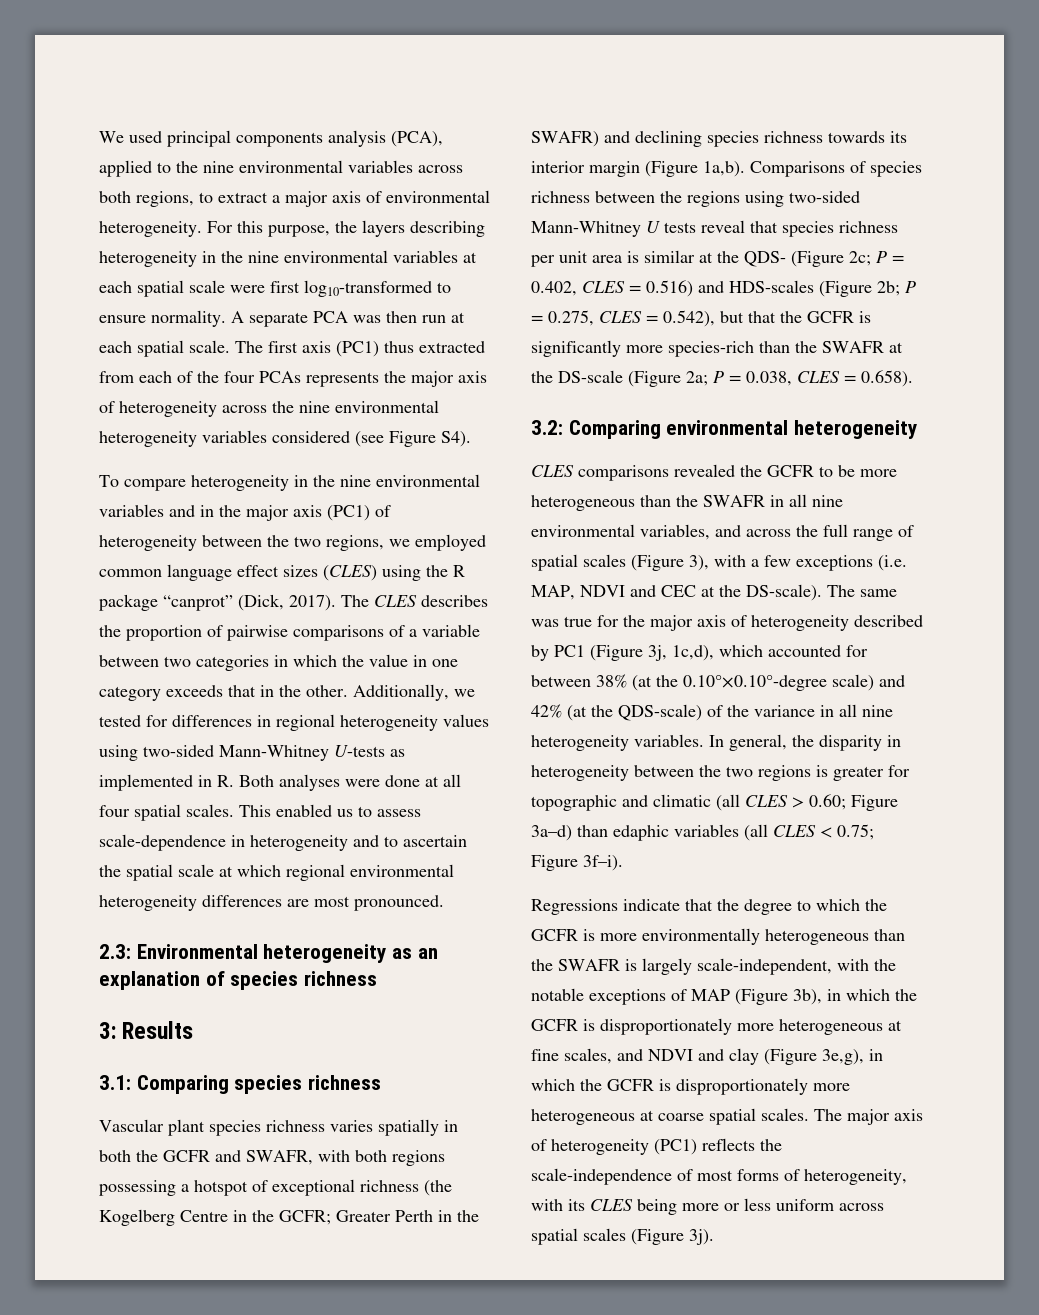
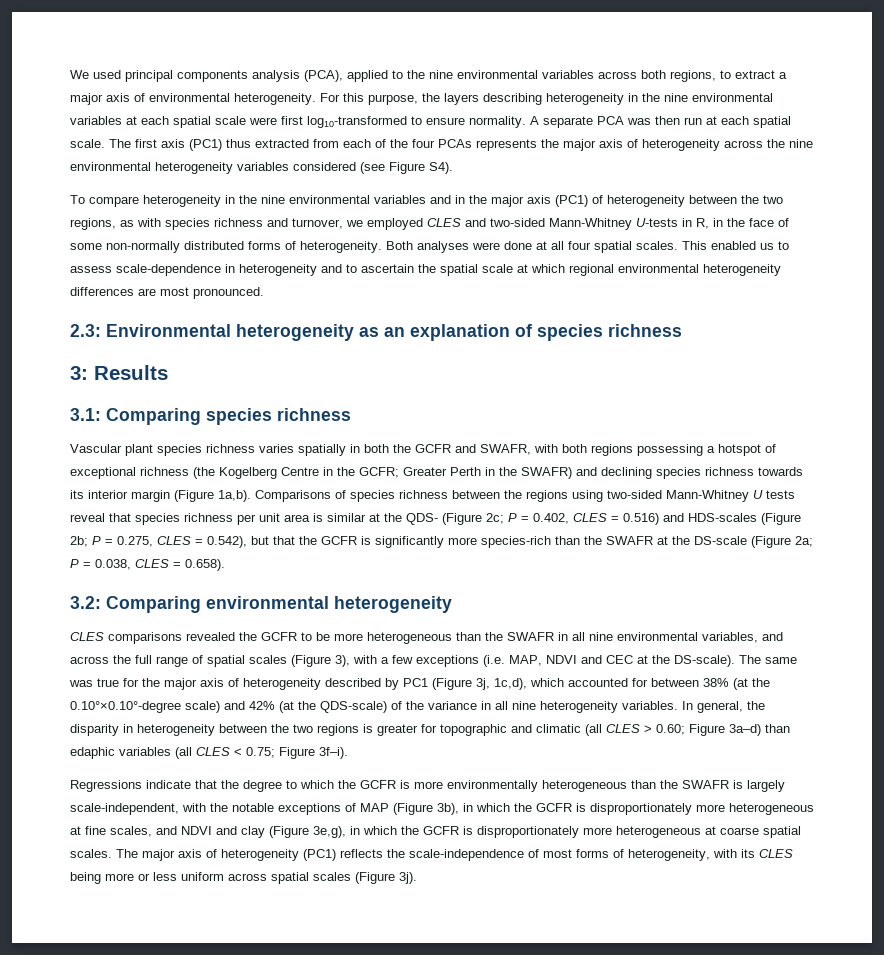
[389,534,486,551] [99,564,465,581] [99,594,488,611] [99,624,480,641] [99,654,458,671] [99,684,475,701] [99,714,489,731] [99,745,405,761] [99,774,234,791] we employed common language effect sizes (CLES) using the R package “canprot” (Dick, 2017). The CLES describes the proportion of pairwise comparisons of a variable between two categories in which the value in one category exceeds that in the other. Additionally, we tested for differences in regional heterogeneity values using two-sided Mann-Whitney U-tests as implemented in R. -> [120,218,789,230] [70,241,382,253] as with species richness and turnover, we employed CLES and two-sided Mann-Whitney U-tests in R, in the face of some non-normally distributed forms of heterogeneity.

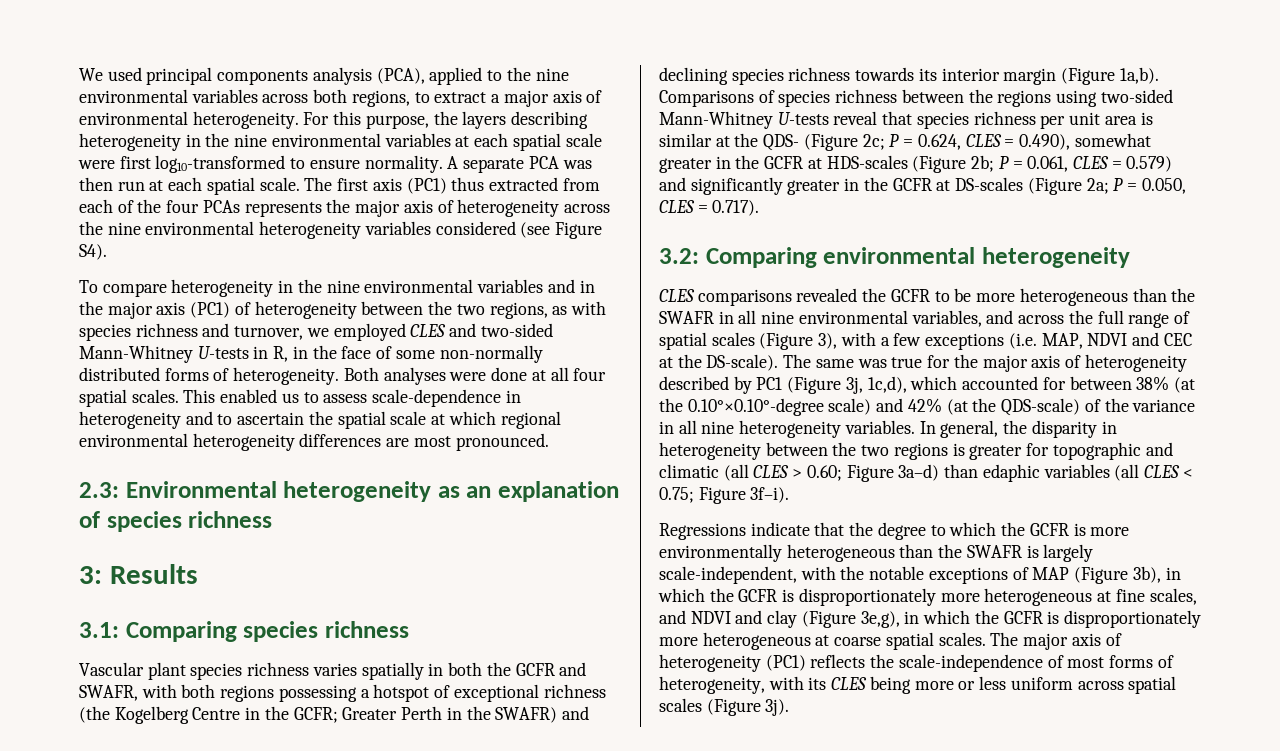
[753,490,795,499] U tests -> [777,112,829,125] U-tests
[533,513,684,525] 0.402, CLES = 0.516) and -> [917,133,1151,150] [659,155,822,173] 0.624, CLES = 0.490), somewhat greater in the GCFR at
[117,536,747,548] 0.275, CLES = 0.542), but that the GCFR is significantly more species-rich than the SWAFR at the DS-scale -> [1027,156,1173,172] [659,177,1024,195] 0.061, CLES = 0.579) and significantly greater in the GCFR at DS-scales
[95,559,225,571] 0.038, CLES = 0.658). -> [1141,178,1186,194] [659,200,760,216] 0.050, CLES = 0.717).

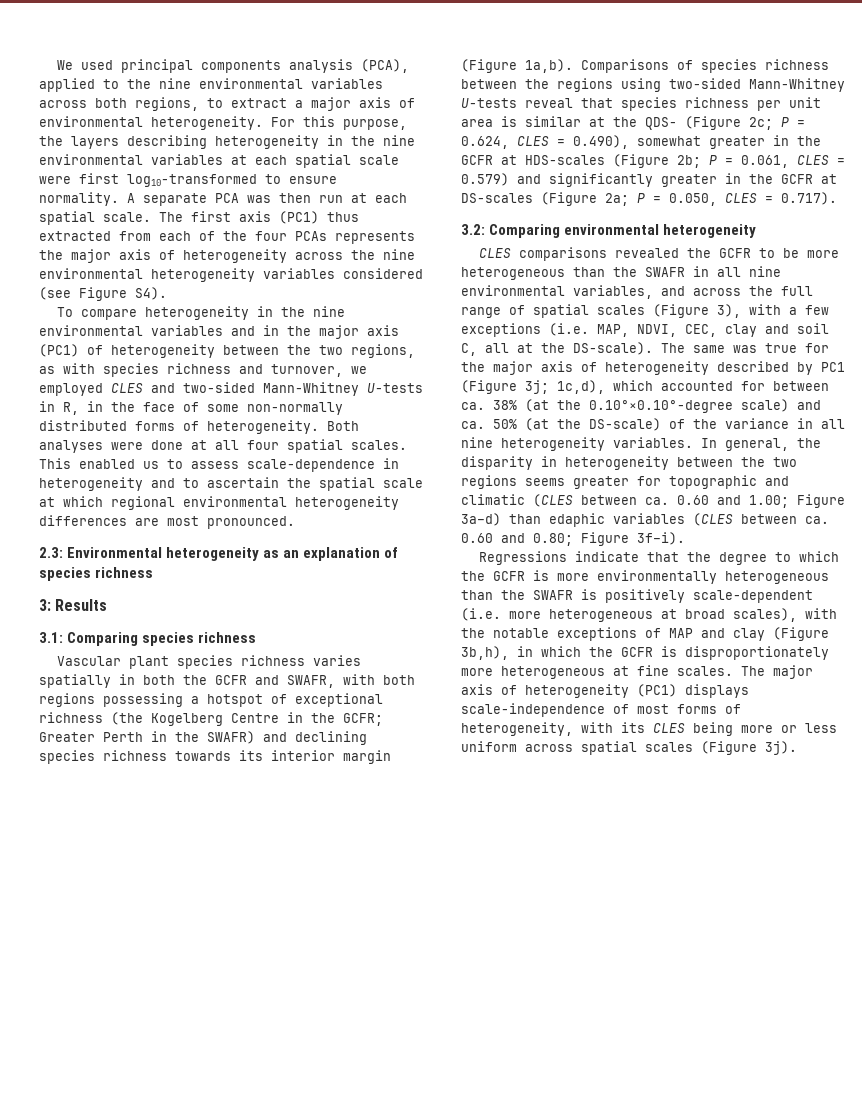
[1087,332,1192,346] NDVI and CEC -> [637,323,829,337] [461,343,509,356] NDVI, CEC, clay and soil C, all
[845,377,863,394] 3j, -> [525,380,549,394] 3j;
(1132, 383) none -> [461,402,485,410] ca.
[907,398,1081,416] 42% (at the QDS-scale) -> [461,418,661,431] ca. 50% (at the DS-scale)
[952,443,965,456] is -> [525,478,565,486] seems
[723,464,842,481] (all CLES > 0.60; -> [533,494,789,508] (CLES between ca. 0.60 and 1.00;
[1114,464,1193,481] [659,487,694,503] (all CLES < 0.75; -> [693,513,829,526] [461,533,573,546] (CLES between ca. 0.60 and 0.80;
[1043,544,1094,562] [659,566,797,584] largely scale-independent, -> [605,589,813,603] [461,608,797,622] positively scale-dependent (i.e. more heterogeneous at broad scales),
[1074,566,1161,584] (Figure 3b), -> [701,627,829,641] [461,646,509,660] and clay (Figure 3b,h),
[1149,588,1197,605] [659,610,1201,628] [659,632,934,650] scales, and NDVI and clay (Figure 3e,g), in which the GCFR is disproportionately more heterogeneous at coarse spatial -> (669, 670) none
[810,654,895,668] reflects the -> [685,684,749,698] displays

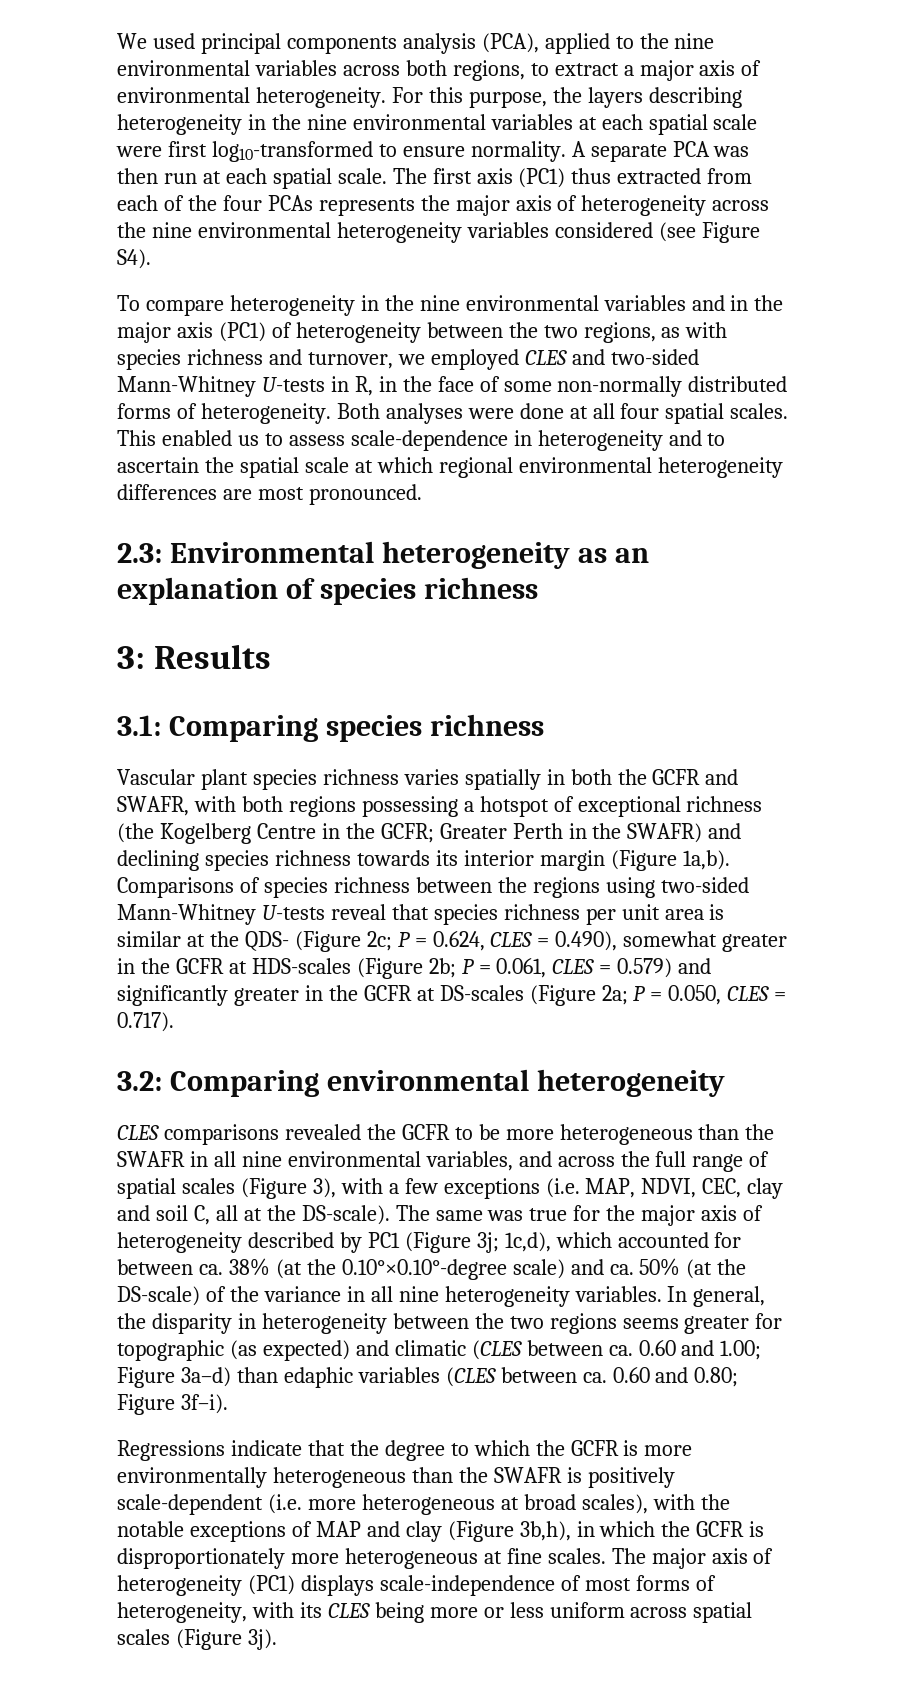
(757, 482) none -> [229,1340,350,1361] (as expected)

